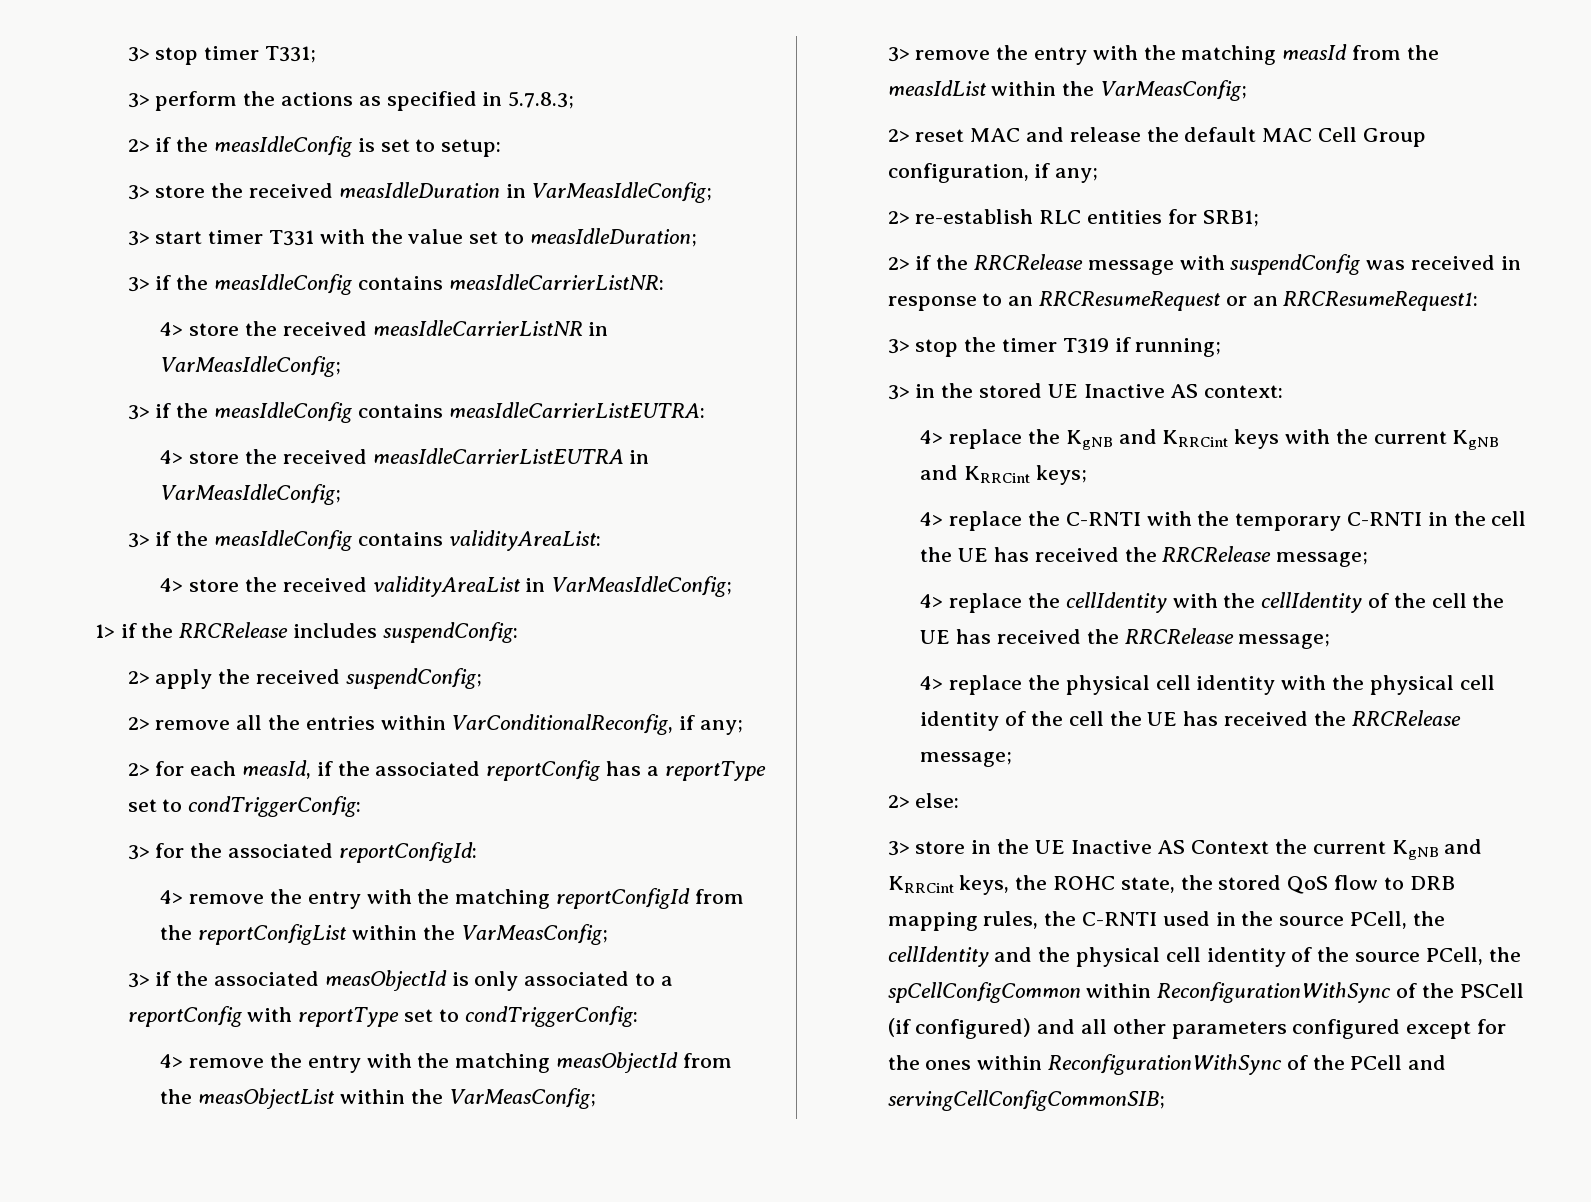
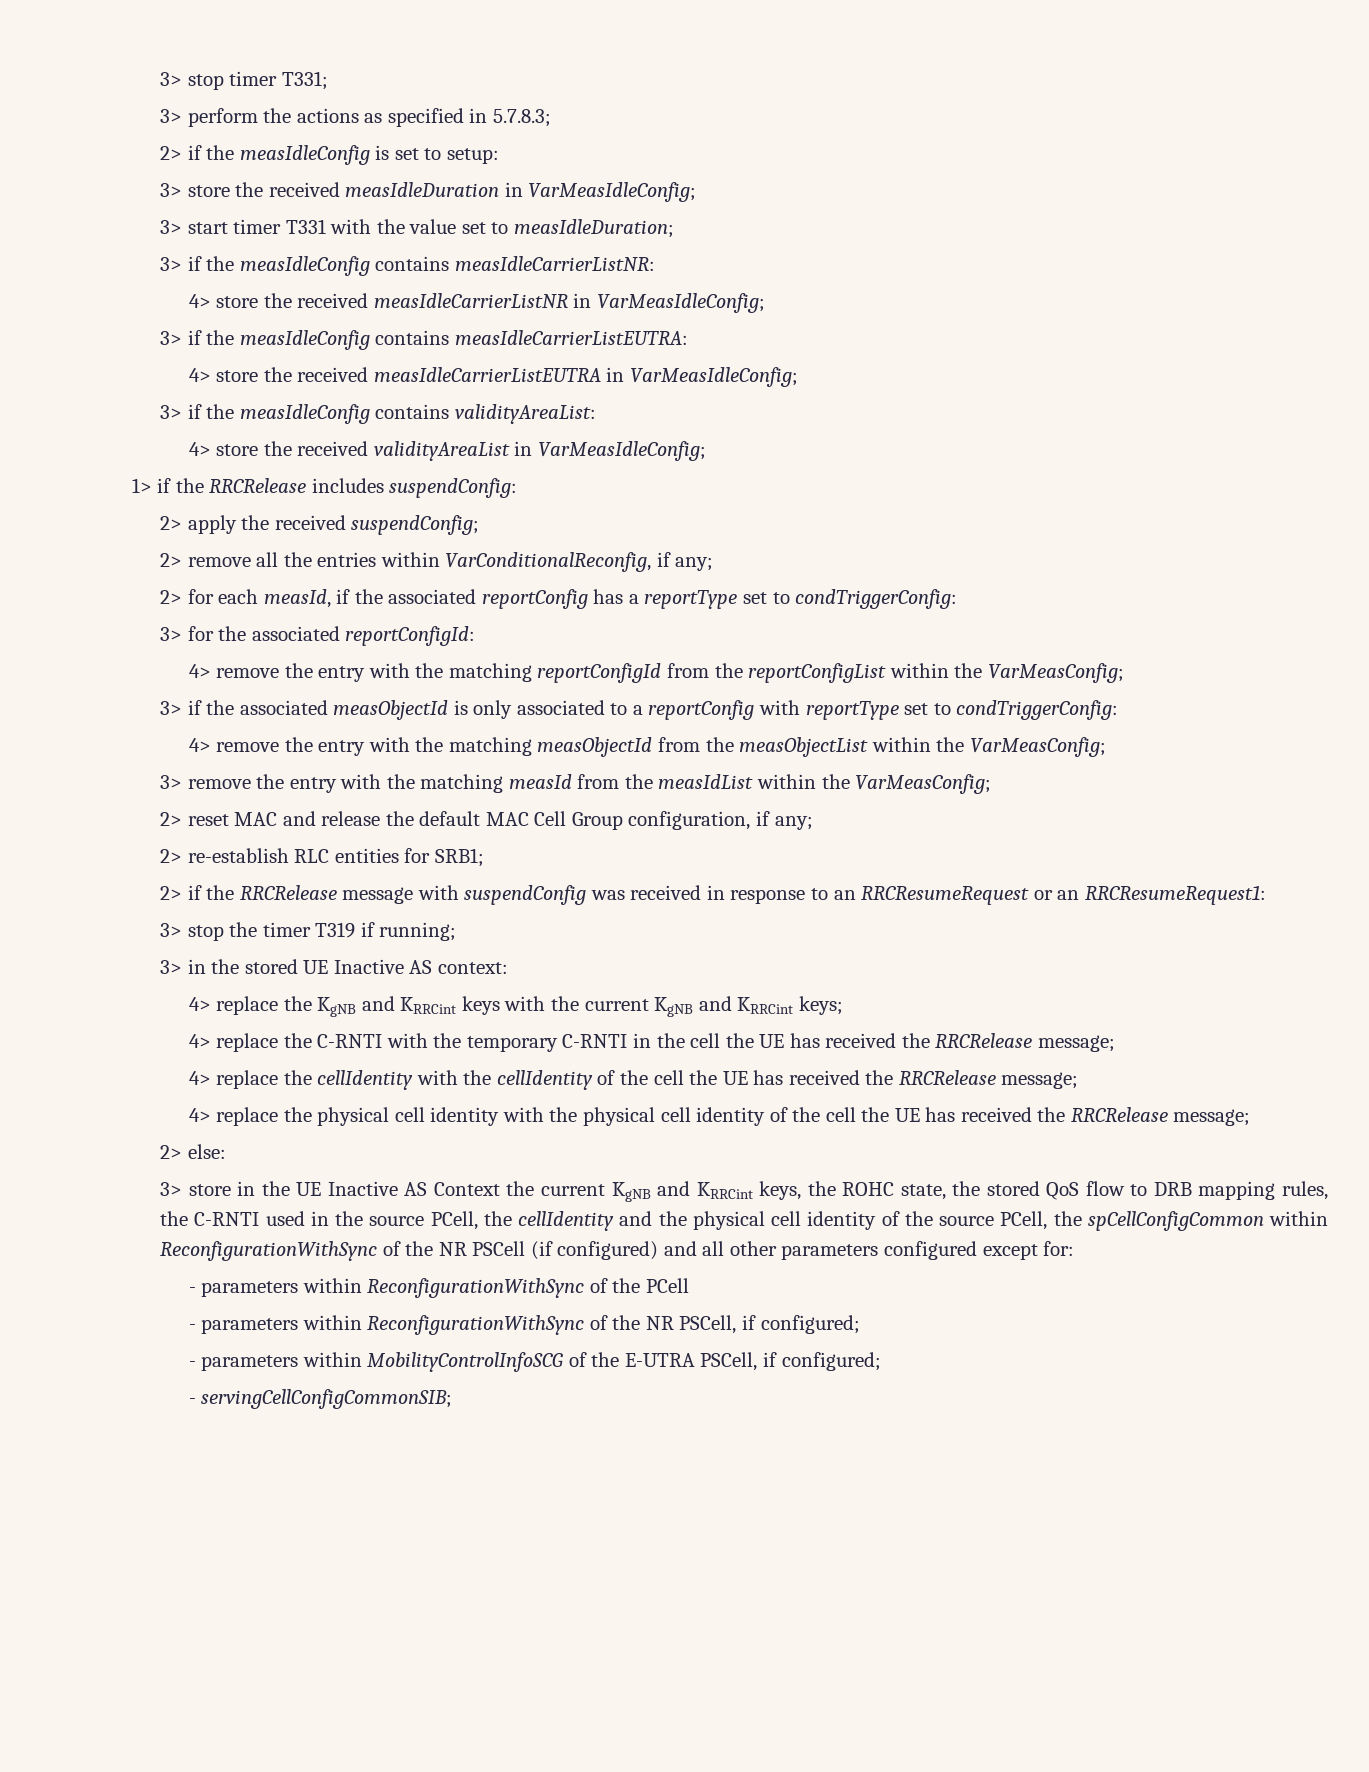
(1454, 990) none -> [438,1242,467,1256] NR
[1477,1019,1507,1034] [887,1055,972,1070] for the ones -> [1043,1241,1075,1256] [188,1281,299,1297] for: // - parameters
[1408,1055,1447,1070] and -> [188,1315,860,1335] [188,1352,881,1372] [188,1398,196,1404] // - parameters within ReconfigurationWithSync of the NR PSCell, if configured; // - parameters within MobilityControlInfoSCG of the E-UTRA PSCell, if configured; // -

